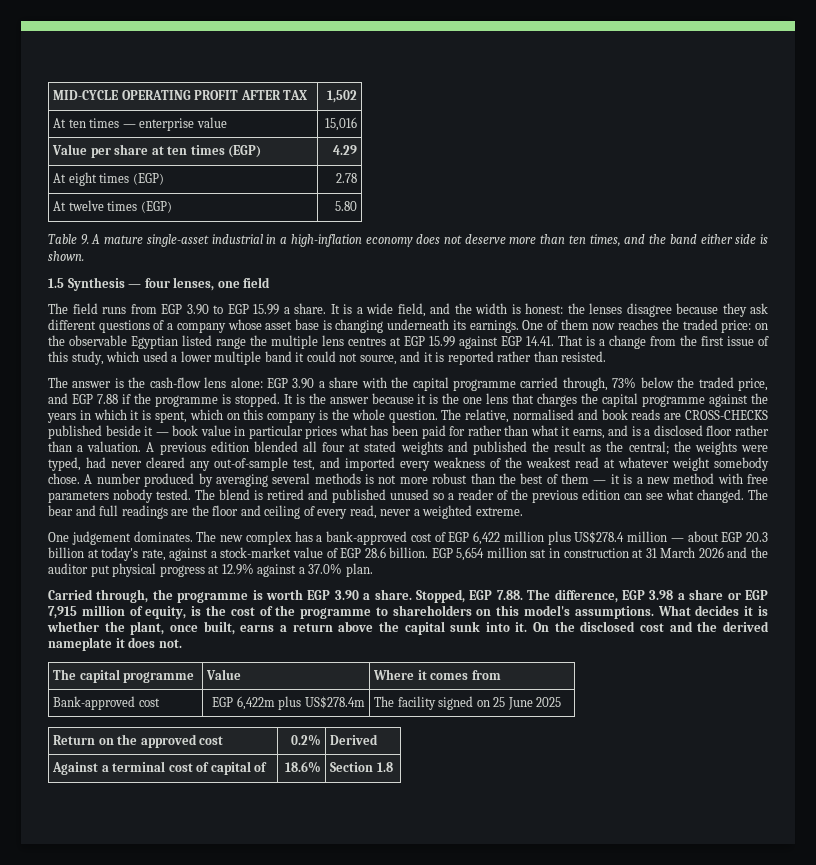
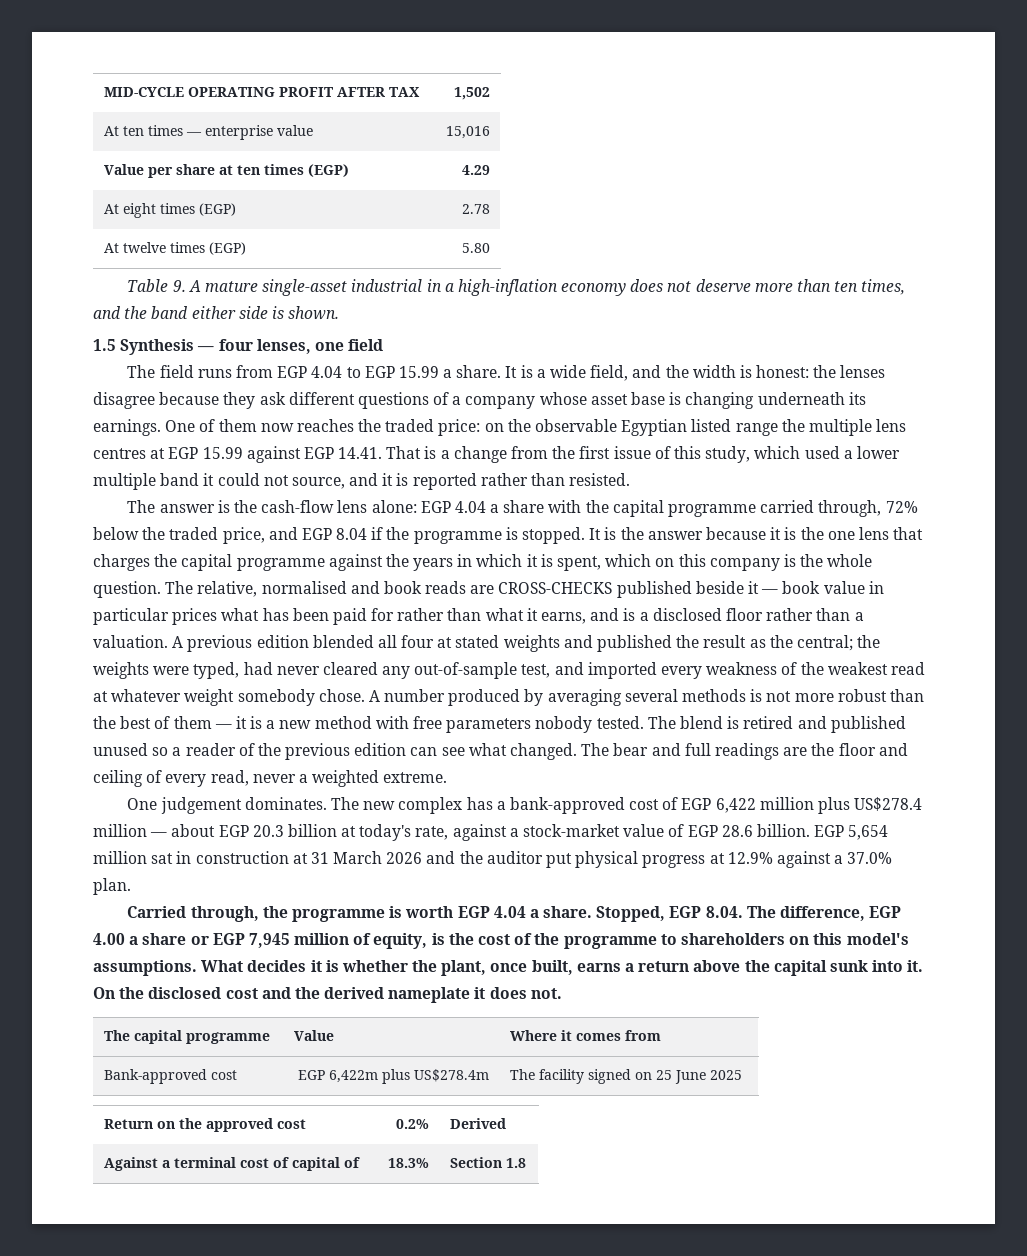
[186,304,209,315] 3.90 -> [311,366,343,378] 4.04
[292,378,315,389] 3.90 -> [454,501,486,513] 4.04
[612,377,637,388] 73% -> [885,501,918,513] 72%
[96,394,118,404] 7.88 -> [336,528,368,540] 8.04
[334,590,359,600] 3.90 -> [493,906,526,918] 4.04
[496,590,523,600] 7.88. -> [705,906,743,918] 8.04.
[649,590,674,600] 3.98 -> [93,933,125,945] 4.00
[48,606,77,619] 7,915 -> [248,933,290,948] 7,945
[284,761,321,773] 18.6% -> [388,1158,430,1168] 18.3%

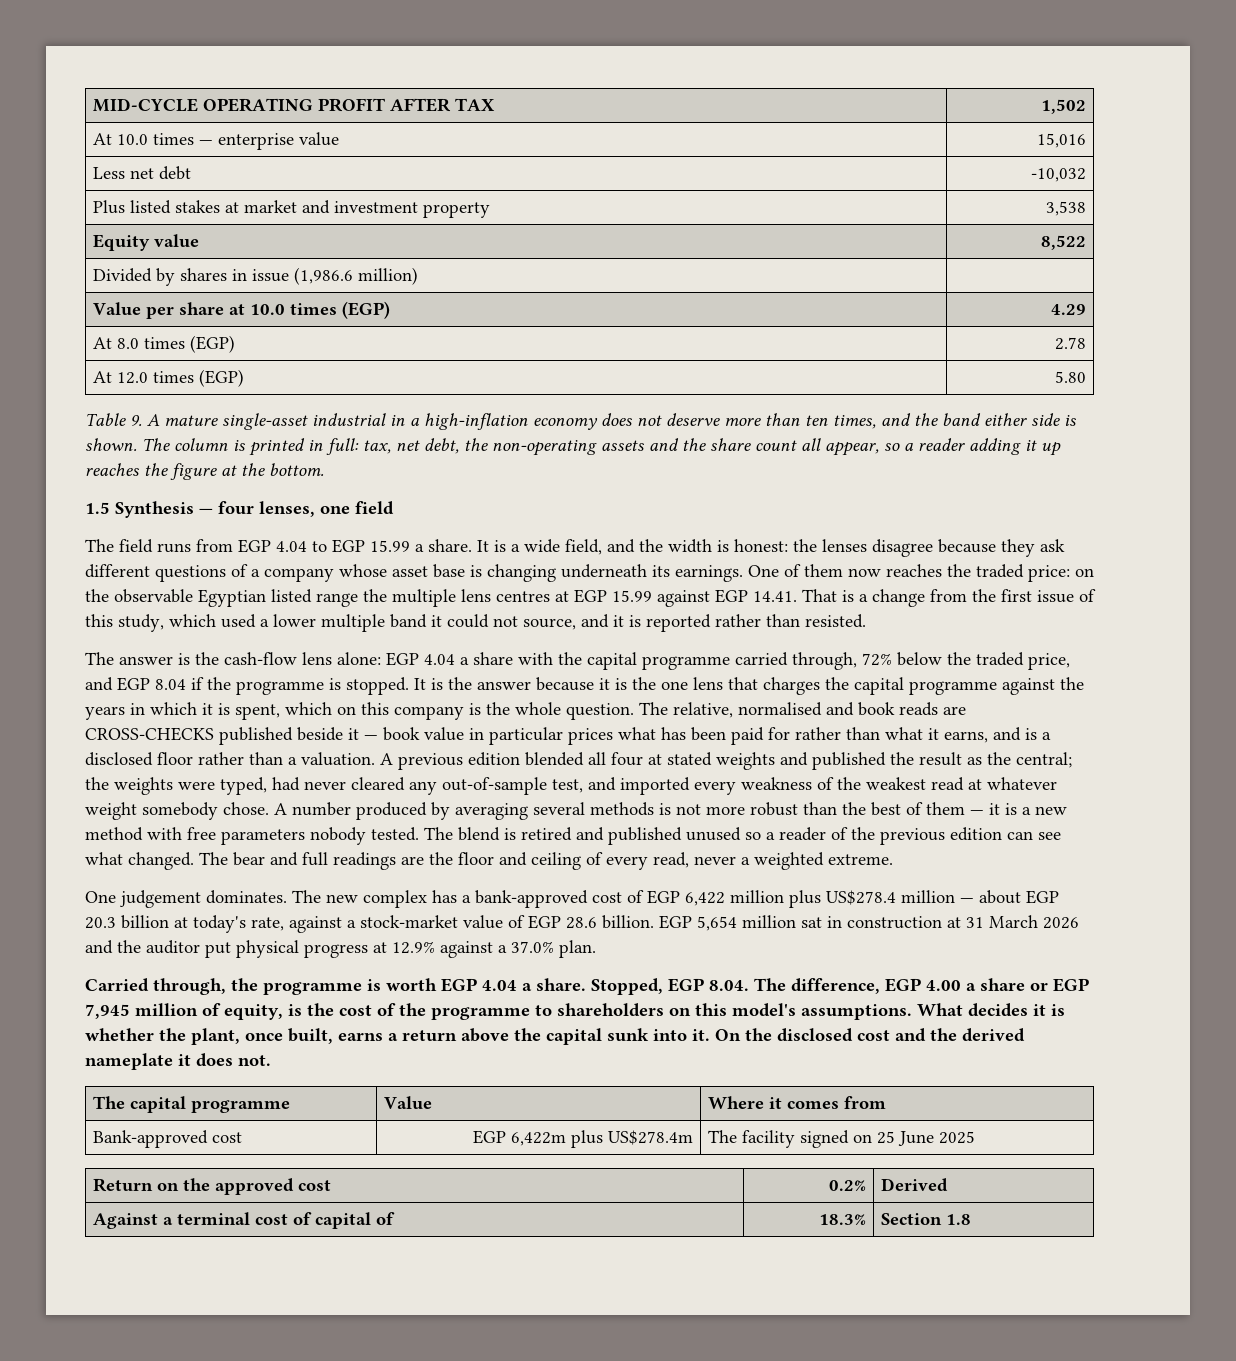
[122,126,144,136] ten -> [117,134,149,145] 10.0
(491, 132) none -> [93,166,192,180] [1030,168,1086,182] [93,200,491,218] [1045,201,1086,216] [93,234,200,251] [1040,235,1086,250] [93,267,419,286] // Less net debt | -10,032 // Plus listed stakes at market and investment property | 3,538 // Equity value | 8,522 // Divided by shares in issue (1,986.6 million) |
[236,165,260,175] ten -> [250,304,286,315] 10.0
[122,203,156,218] eight -> [117,338,140,349] 8.0
[122,242,166,253] twelve -> [117,372,149,384] 12.0
(340, 313) none -> [142,438,1061,456] [85,463,324,480] The column is printed in full: tax, net debt, the non-operating assets and the share count all appear, so a reader adding it up reaches the figure at the bottom.

